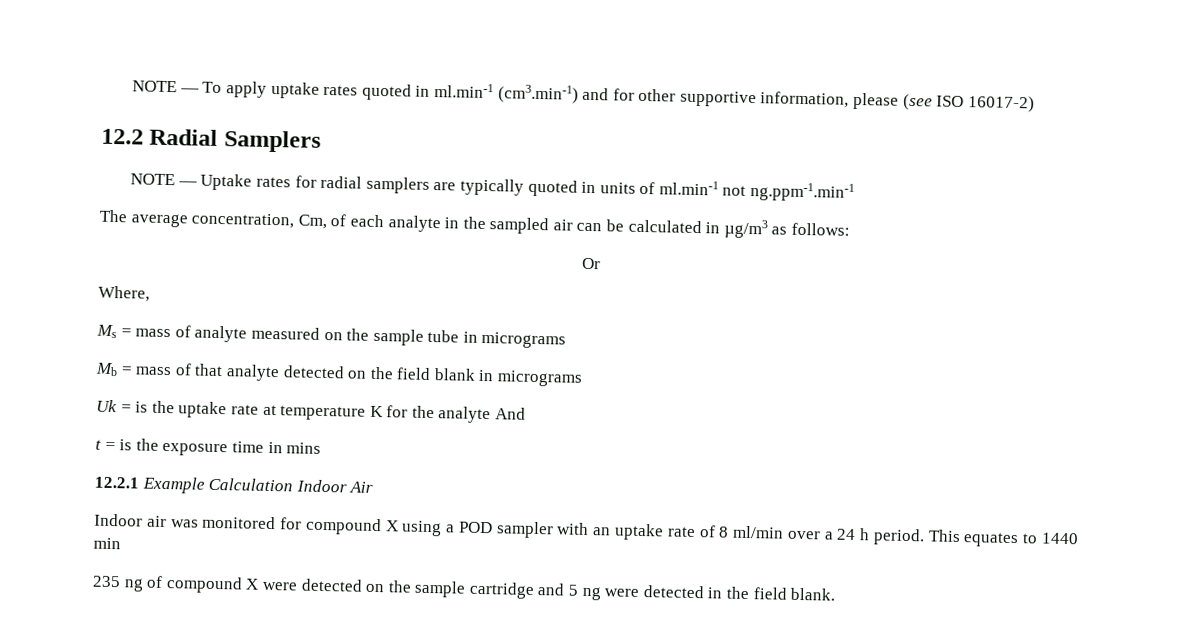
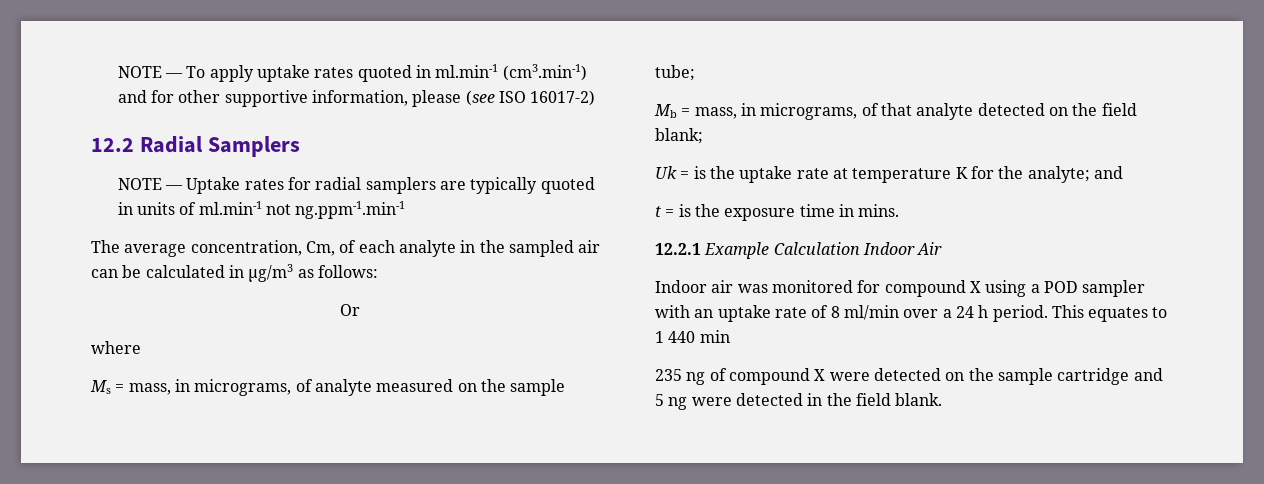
[98,285,150,302] Where, -> [91,341,141,354] where
[135,328,172,338] mass -> [128,379,292,396] mass, in micrograms,
[427,329,567,349] tube in micrograms -> [655,65,695,81] tube;
[135,366,173,376] mass -> [694,103,858,120] mass, in micrograms,
[433,368,584,387] blank in micrograms -> [655,128,703,144] blank;
[438,406,527,424] analyte And -> [1027,166,1123,183] analyte; and
[286,442,322,454] mins -> [858,204,900,217] mins.
[1040,532,1079,545] 1440 -> [655,331,696,343] 1 440

